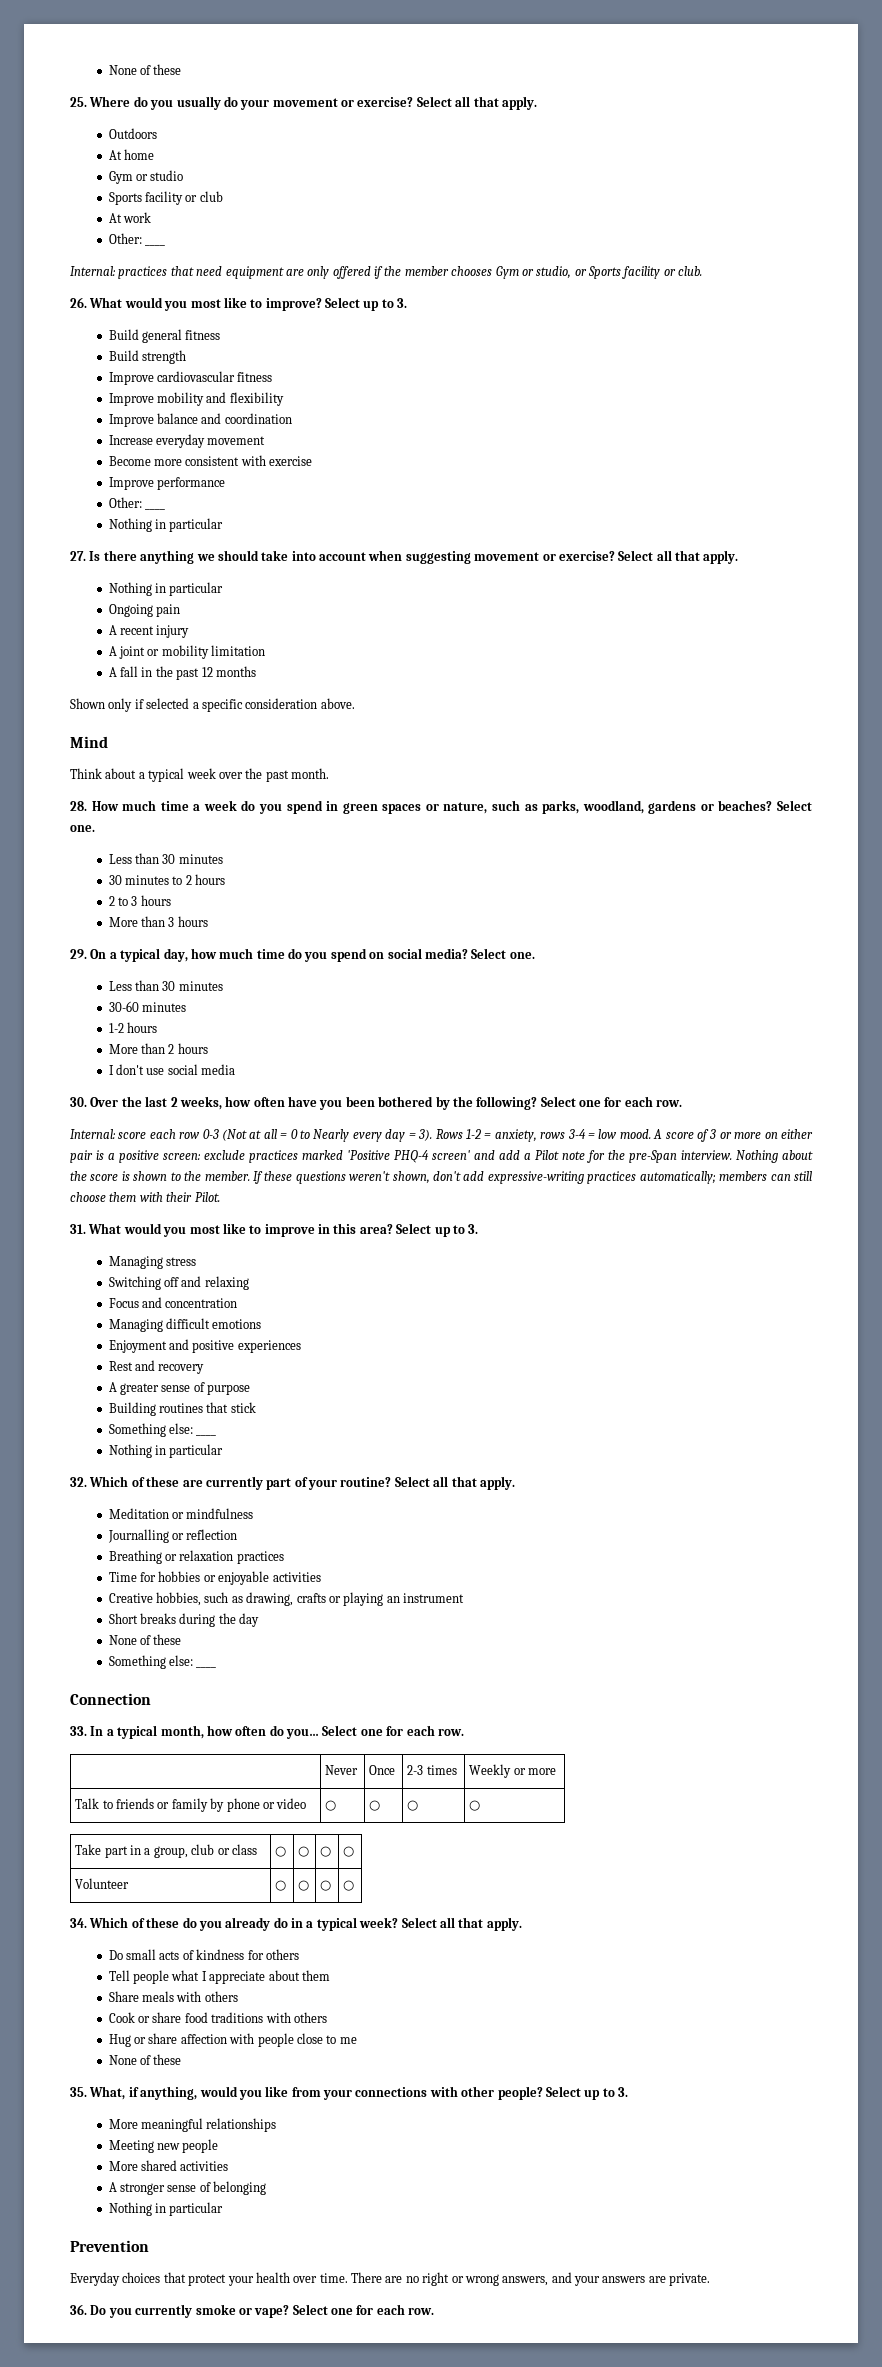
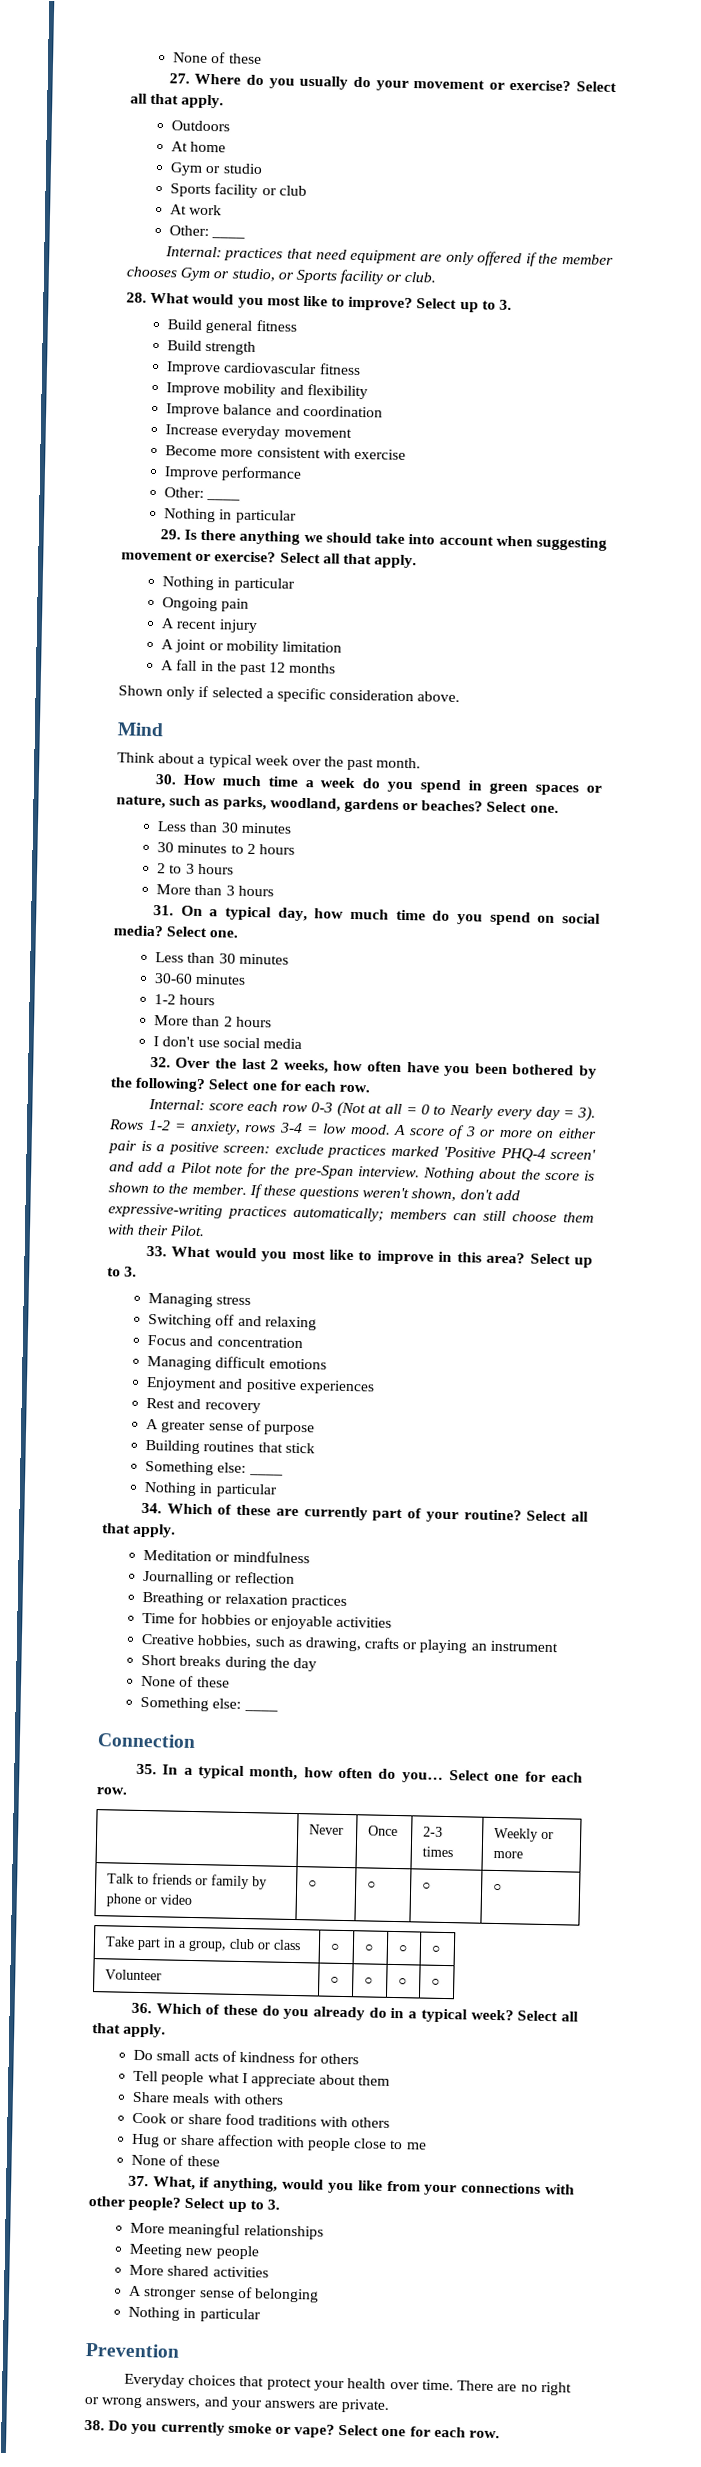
[108,64,182,75] [70,97,87,107] None of these // 25. -> [173,52,262,65] [168,73,190,84] None of these // 27.
[70,297,87,308] 26. -> [126,292,147,303] 28.
[70,551,86,561] 27. -> [159,529,181,540] 29.
[70,801,87,811] 28. -> [154,774,177,785] 30.
[70,949,87,959] 29. -> [152,905,174,916] 31.
[70,1097,87,1107] 30. -> [149,1057,171,1068] 32.
[70,1224,86,1234] 31. -> [145,1245,167,1257] 33.
[70,1477,87,1487] 32. -> [140,1502,162,1514] 34.
[70,1726,87,1736] 33. -> [135,1763,157,1775] 35.
[70,1918,87,1928] 34. -> [130,2002,152,2014] 36.
[70,2087,87,2097] 35. -> [127,2175,149,2187] 37.
[70,2304,87,2315] 36. -> [84,2419,105,2431] 38.

